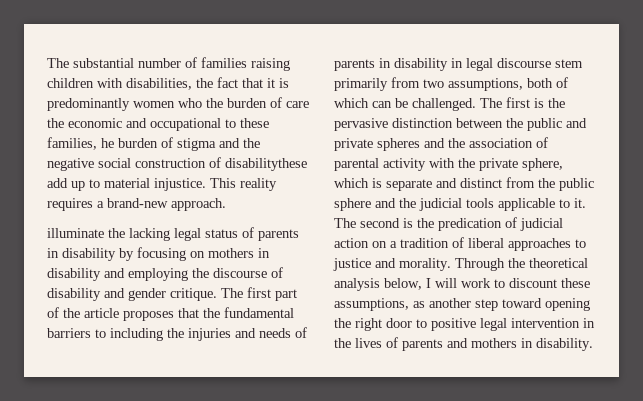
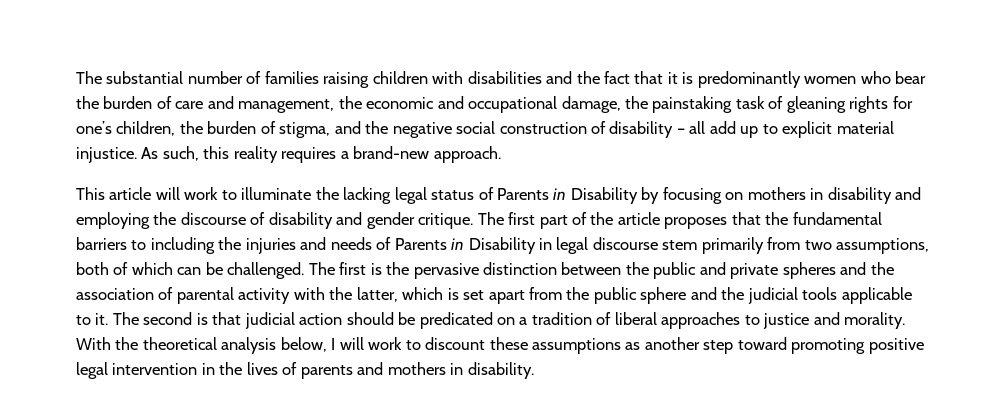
[126,78,192,90] disabilities, -> [467,71,573,84] disabilities and
(202, 103) none -> [895,71,927,84] bear
(309, 104) none -> [207,96,335,113] and management,
[225,118,269,128] [47,137,216,151] to these families, he burden of stigma -> [561,96,913,113] [76,121,331,138] damage, the painstaking task of gleaning rights for one’s children, the burden of stigma,
[225,158,307,171] disabilitythese -> [609,121,706,138] disability – all
(100, 183) none -> [782,121,833,138] explicit
[210,178,236,188] This -> [141,146,230,161] As such, this
(226, 204) none -> [76,187,237,200] This article will work to
[258,229,299,241] [47,248,116,261] parents in disability -> [497,187,638,204] Parents in Disability
[334,58,448,71] parents in disability -> [394,237,536,254] Parents in Disability
[479,158,563,171] [334,178,502,191] private sphere, which is separate and distinct -> [356,287,525,304] latter, which is set apart
[417,217,563,231] [334,238,369,248] the predication of judicial action -> [212,312,493,329] that judicial action should be predicated
[455,258,505,271] Through -> [76,337,111,350] With
[334,298,409,311] assumptions, -> [532,338,622,354] assumptions
[545,298,590,311] [334,318,427,331] opening the right door to -> [791,338,866,354] promoting

